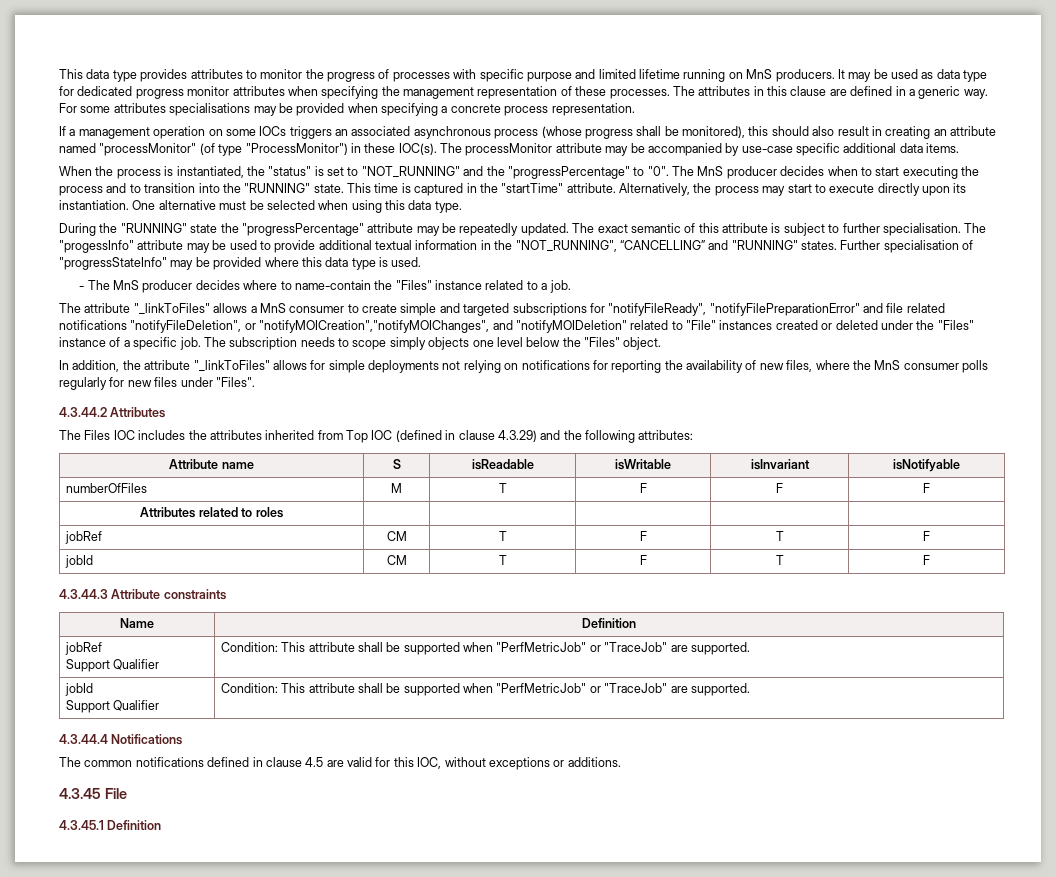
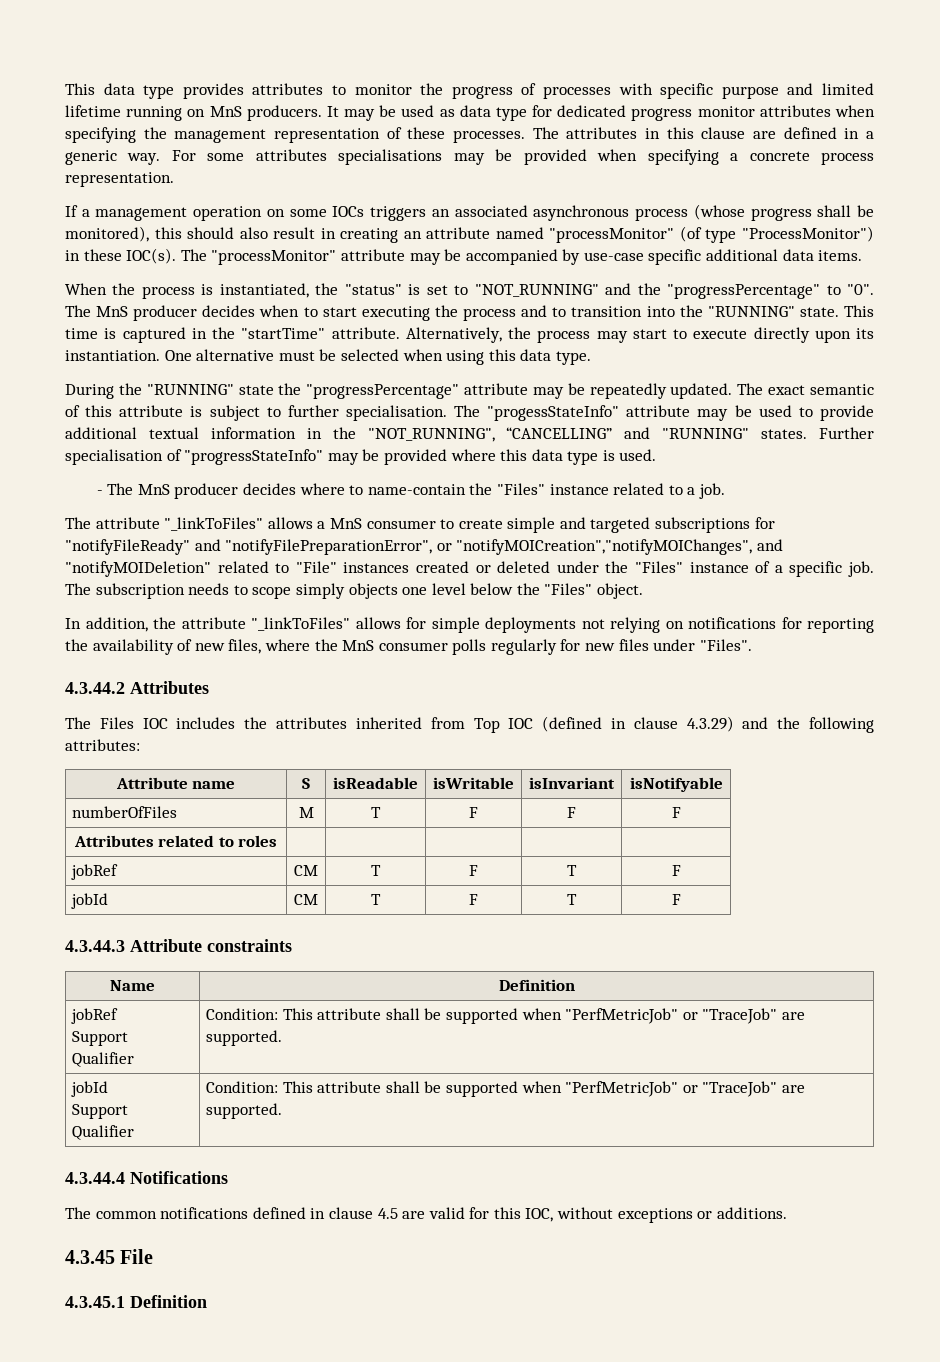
[465,143,553,156] processMonitor -> [211,250,337,265] "processMonitor"
[59,240,134,253] "progessInfo" -> [487,405,620,421] "progessStateInfo"
[608,303,945,316] [59,320,242,333] "notifyFileReady", "notifyFilePreparationError" and file related notifications "notifyFileDeletion", -> [65,539,433,555] "notifyFileReady" and "notifyFilePreparationError",

